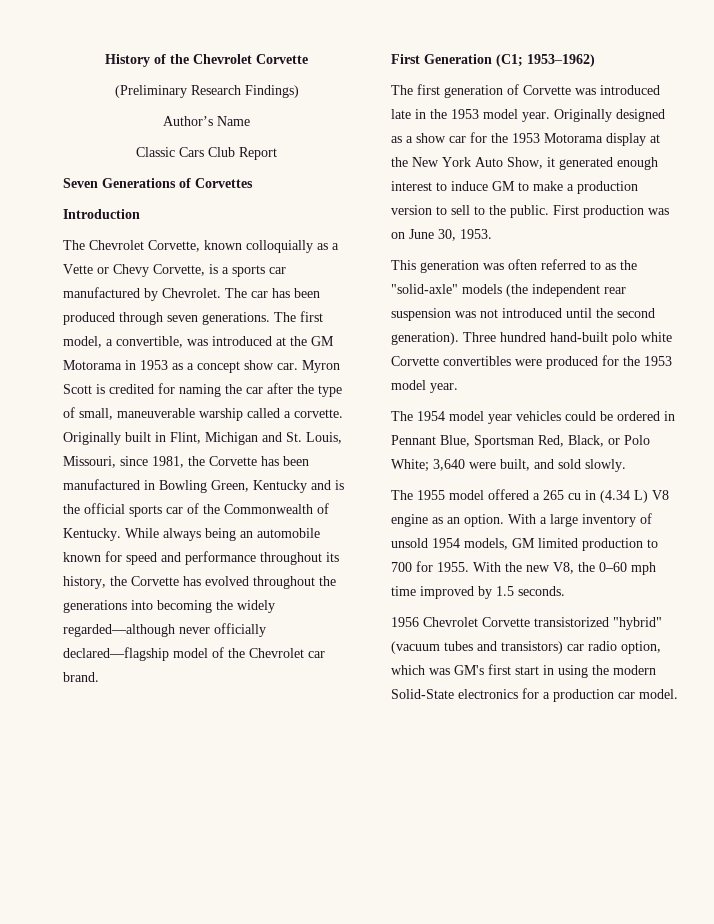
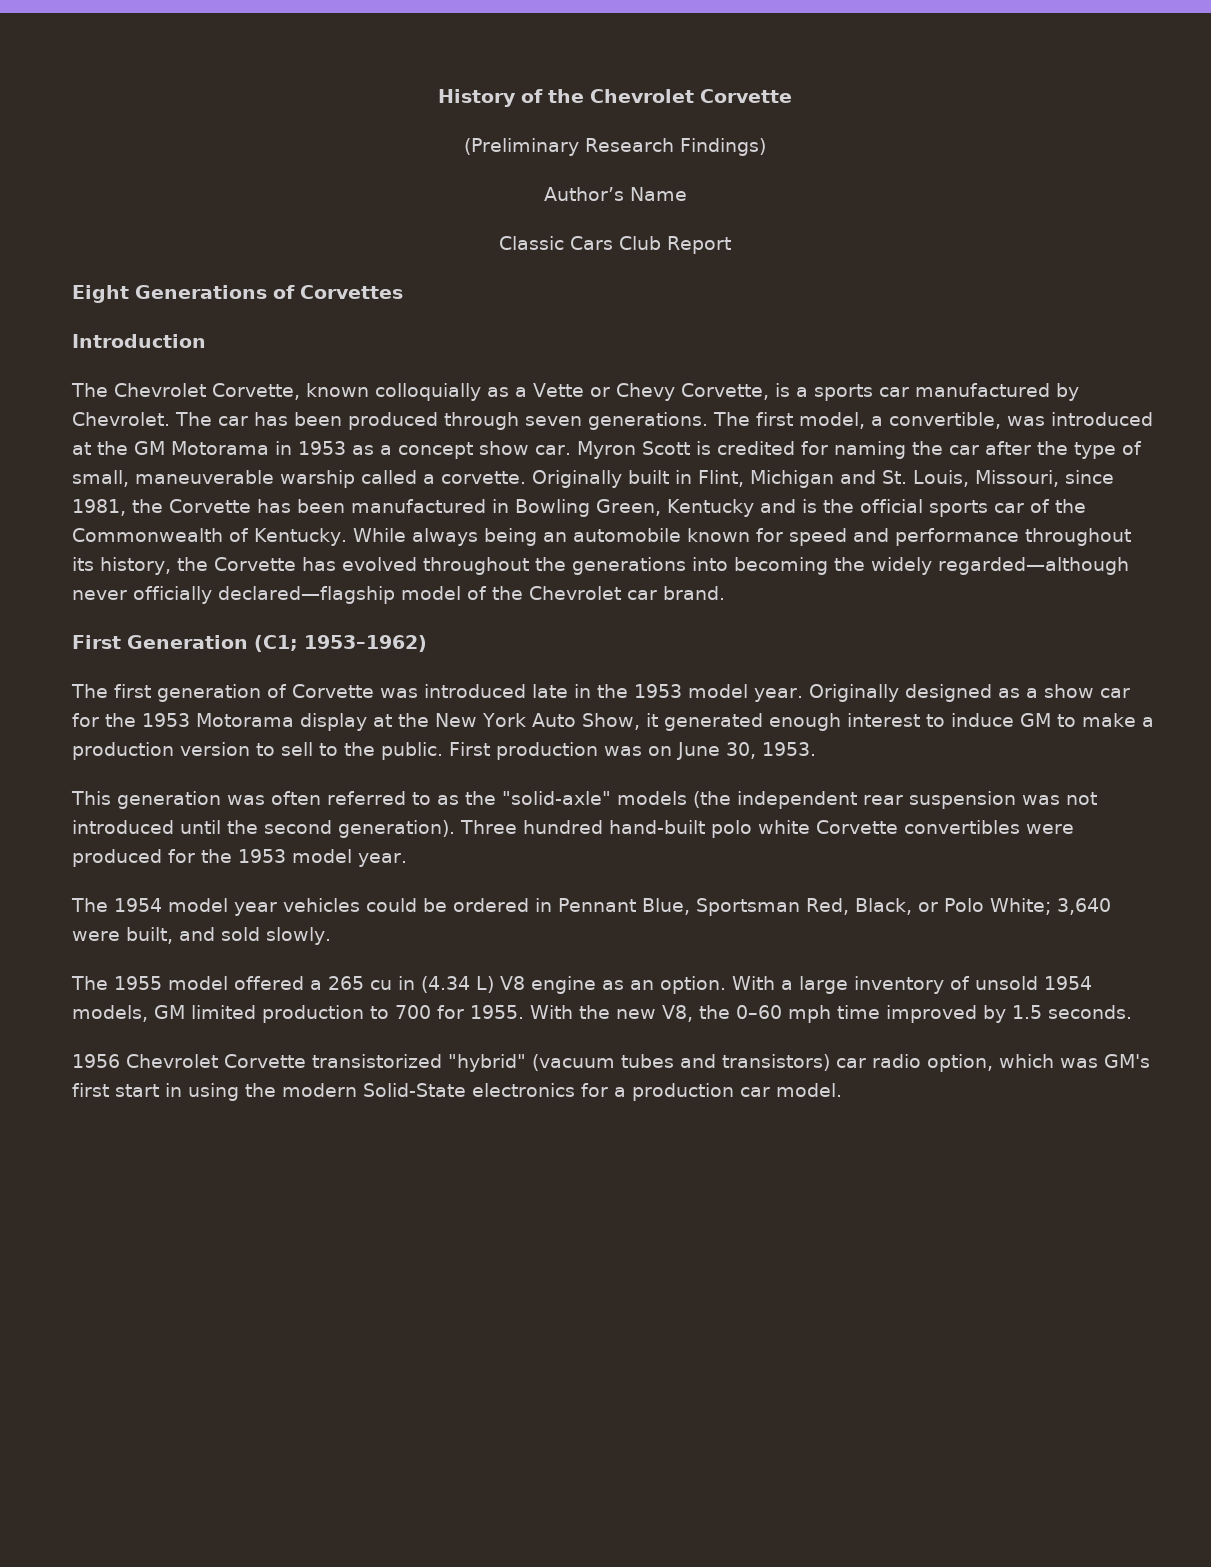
[63,178,98,188] Seven -> [72,285,129,303] Eight

